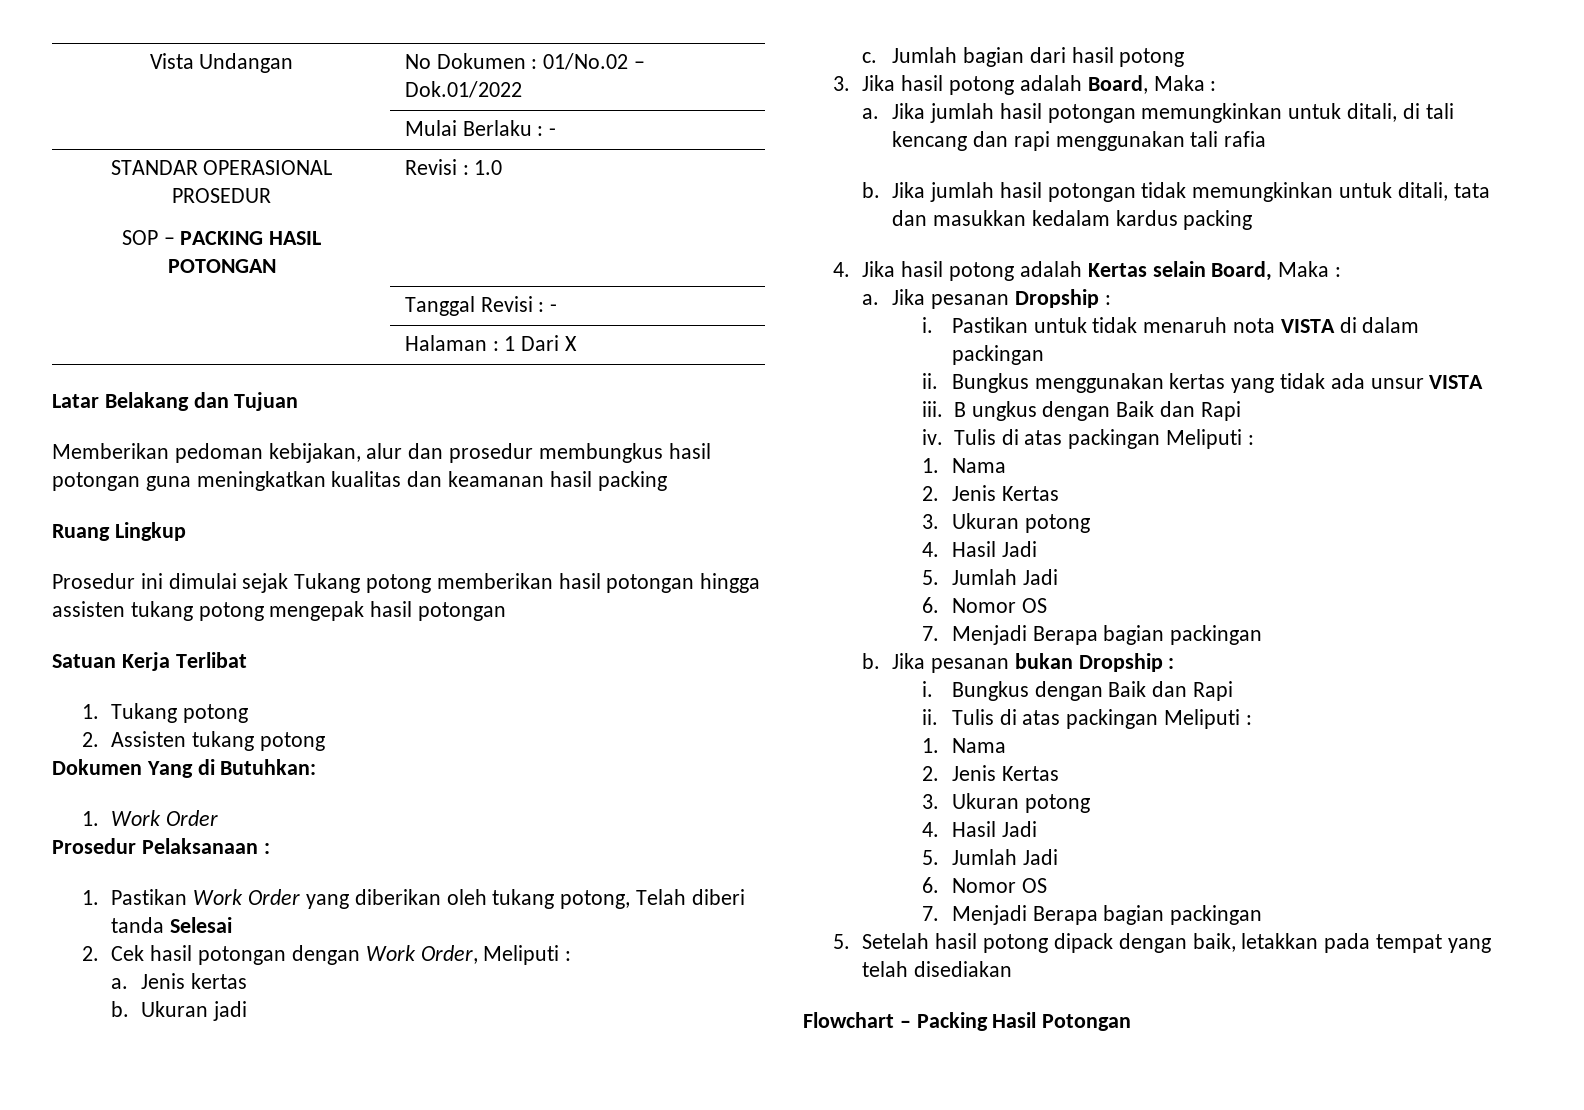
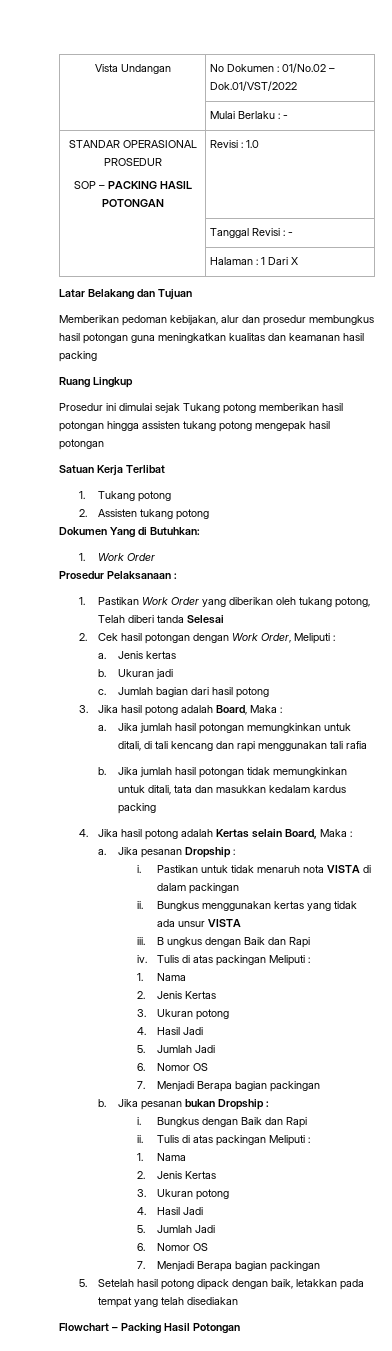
[404,81,522,98] Dok.01/2022 -> [210,81,298,91] Dok.01/VST/2022

